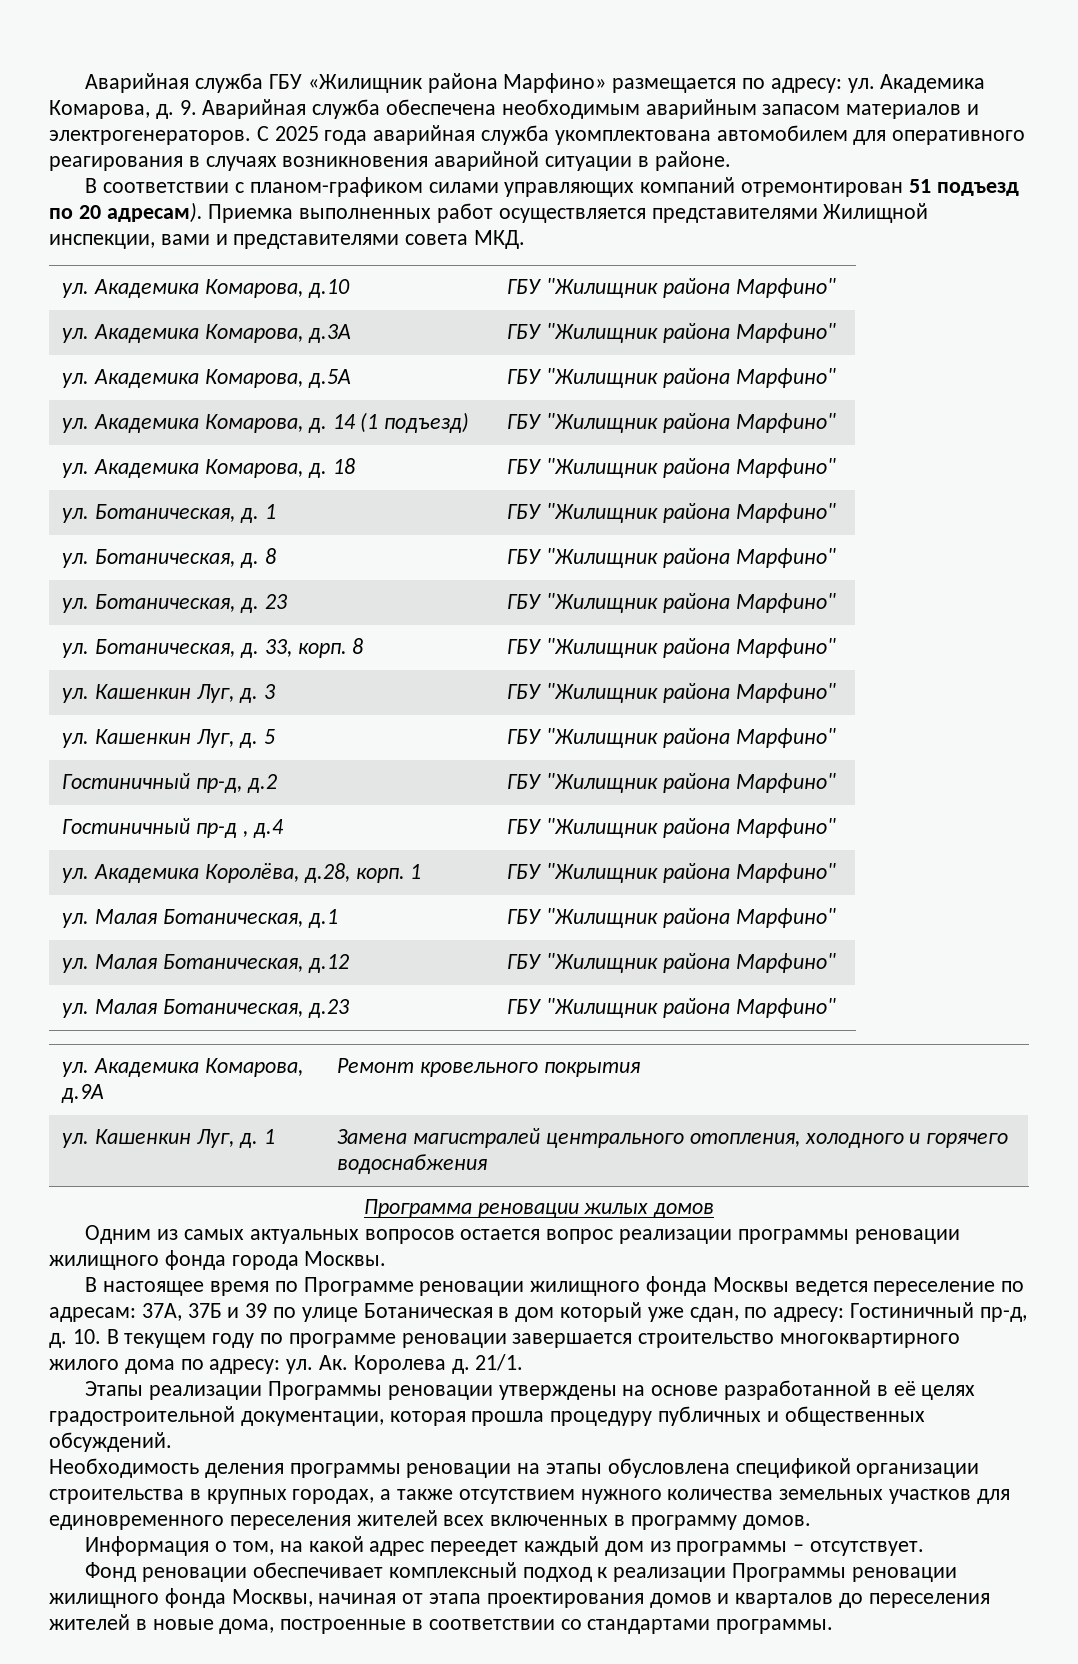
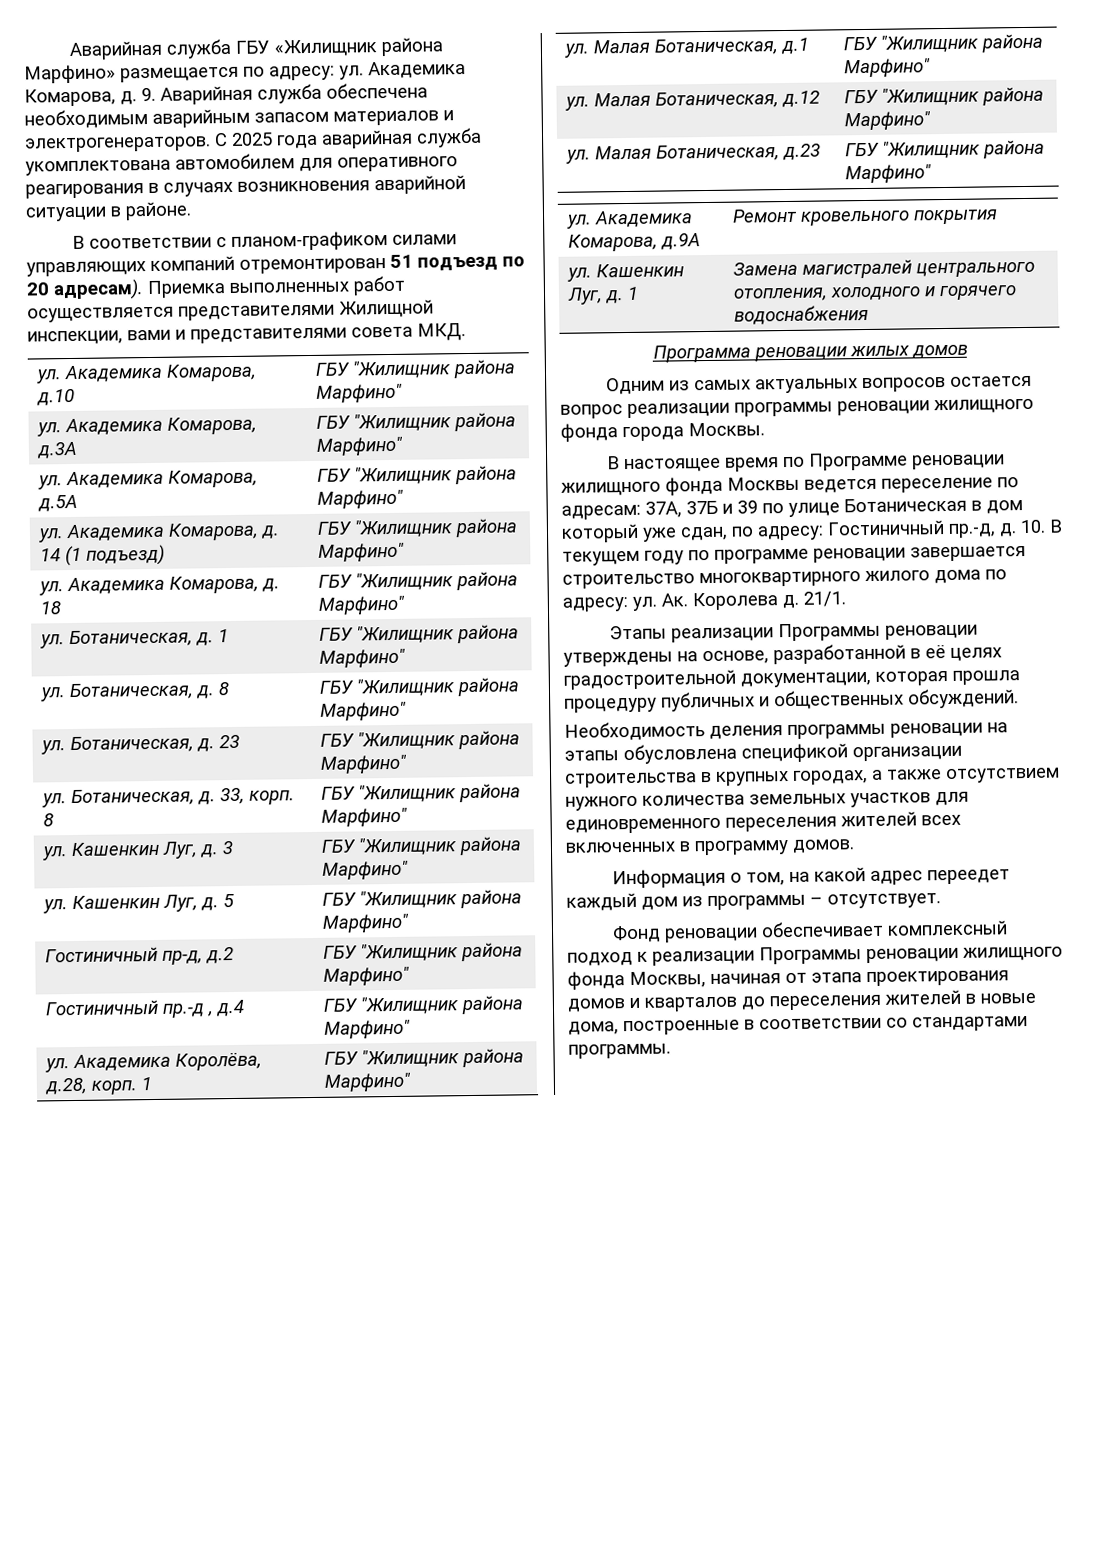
[196,823,238,838] пр-д -> [162,1003,206,1018] пр.-д
[979,1307,1027,1322] пр-д, -> [948,523,996,538] пр.-д,
[651,1385,719,1396] основе -> [702,650,769,665] основе,

